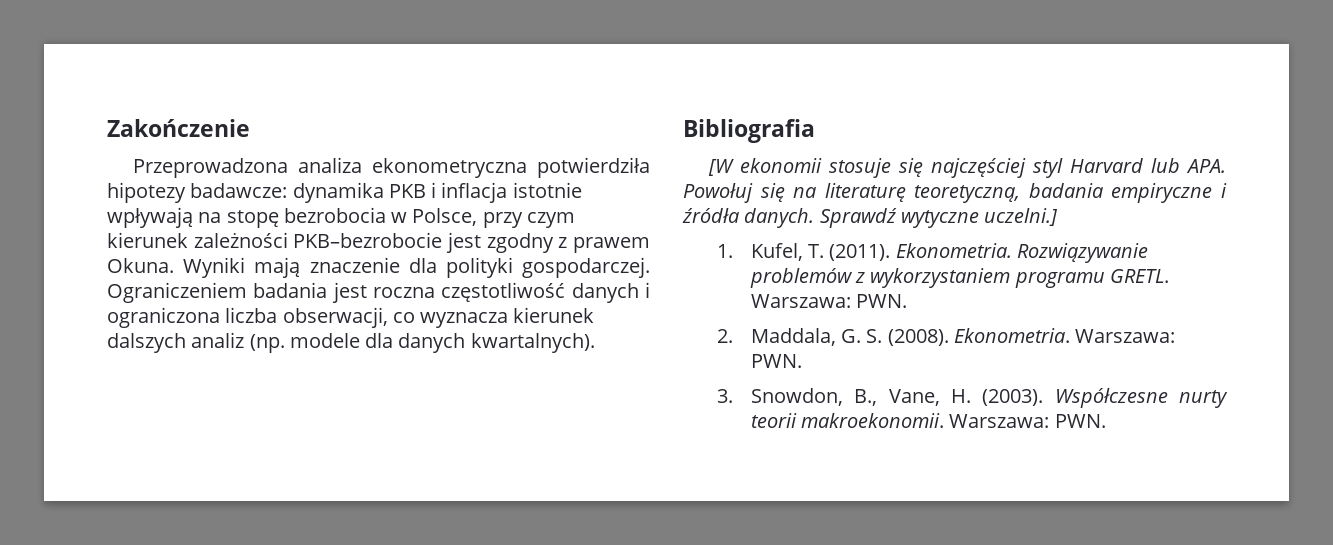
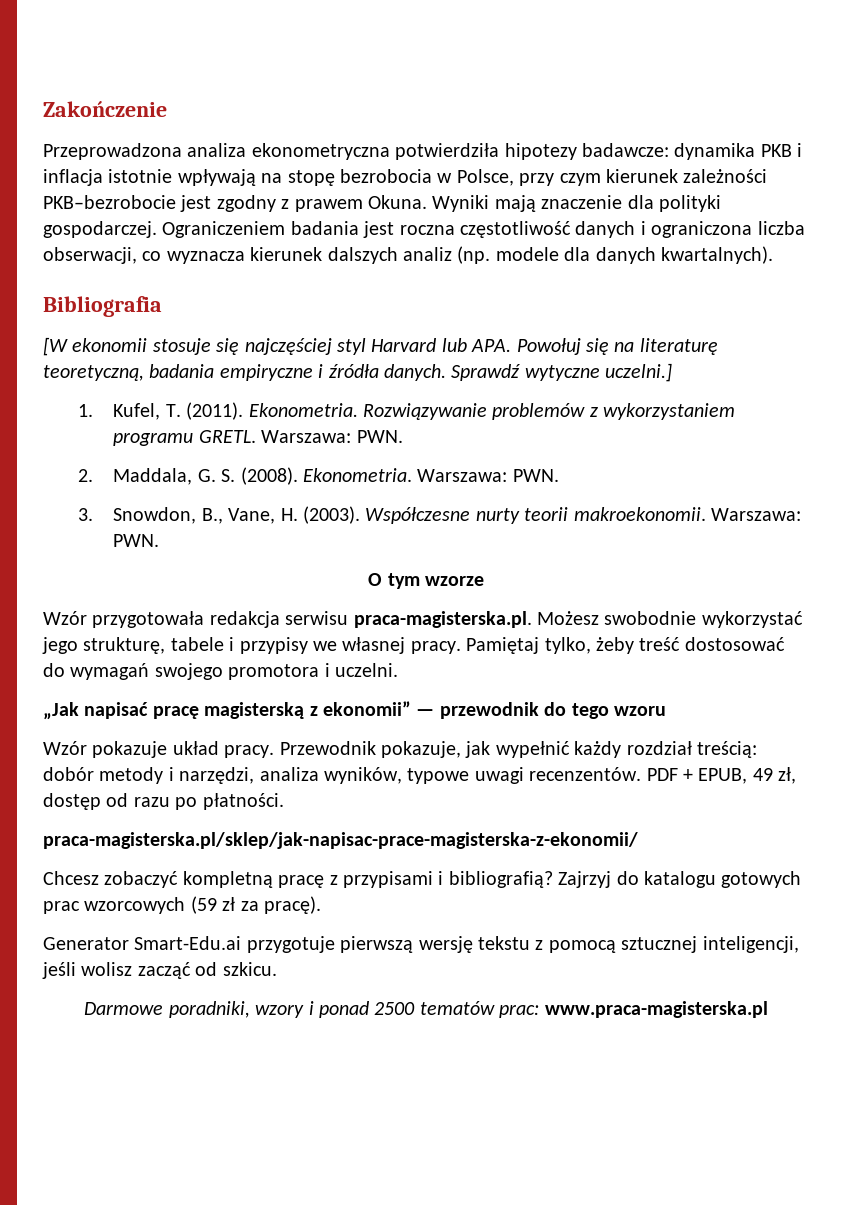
(1106, 421) none -> [368,573,484,589] [43,611,803,628] [42,637,785,654] [43,663,398,680] [43,701,666,720] [43,741,757,758] [43,767,797,784] [43,793,284,810] [43,832,638,849] [43,871,802,888] [43,896,321,914] [43,936,799,953] [42,962,277,979] [84,1001,768,1018] // O tym wzorze // Wzór przygotowała redakcja serwisu praca-magisterska.pl. Możesz swobodnie wykorzystać jego strukturę, tabele i przypisy we własnej pracy. Pamiętaj tylko, żeby treść dostosować do wymagań swojego promotora i uczelni. // „Jak napisać pracę magisterską z ekonomii” — przewodnik do tego wzoru // Wzór pokazuje układ pracy. Przewodnik pokazuje, jak wypełnić każdy rozdział treścią: dobór metody i narzędzi, analiza wyników, typowe uwagi recenzentów. PDF + EPUB, 49 zł, dostęp od razu po płatności. // praca-magisterska.pl/sklep/jak-napisac-prace-magisterska-z-ekonomii/ // Chcesz zobaczyć kompletną pracę z przypisami i bibliografią? Zajrzyj do katalogu gotowych prac wzorcowych (59 zł za pracę). // Generator Smart-Edu.ai przygotuje pierwszą wersję tekstu z pomocą sztucznej inteligencji, jeśli wolisz zacząć od szkicu. // Darmowe poradniki, wzory i ponad 2500 tematów prac: www.praca-magisterska.pl

